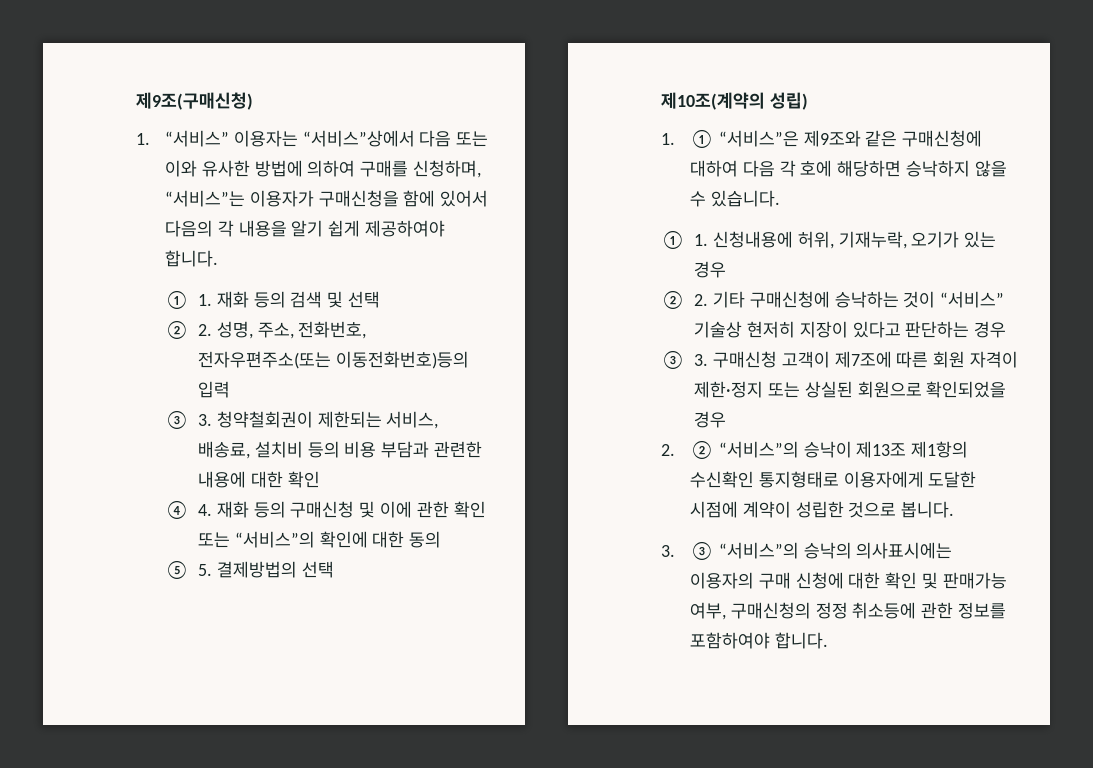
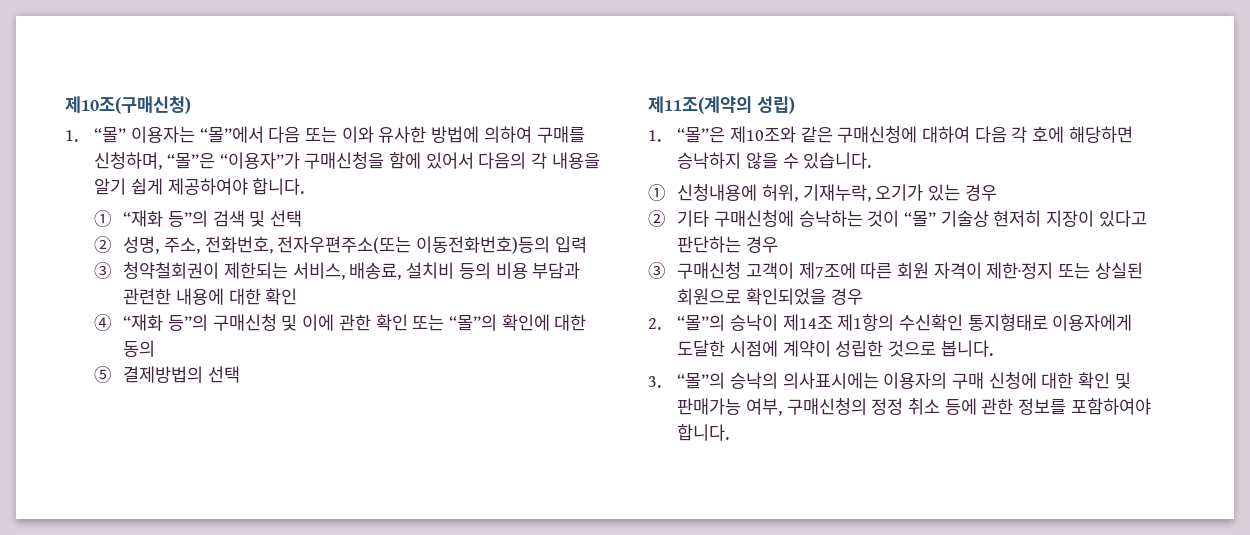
[136,92,253,110] [136,130,415,147] 제9조(구매신청) // 1. “서비스” 이용자는 “서비스”상에서 -> [65,96,191,114] [65,126,264,143] 제10조(구매신청) // 1. “몰” 이용자는 “몰”에서
[164,190,314,207] “서비스”는 이용자가 -> [166,152,300,169] “몰”은 “이용자”가
[197,291,286,308] 1. 재화 등의 -> [123,210,208,227] “재화 등”의
[197,324,212,336] 2. -> (113, 244) none
[197,414,212,426] 3. -> (113, 270) none
[197,501,286,518] 4. 재화 등의 -> [123,314,208,331] “재화 등”의
[234,531,315,548] “서비스”의 -> [449,314,498,331] “몰”의
[197,564,212,576] 5. -> (113, 374) none
[661,92,765,110] 제10조(계약의 -> [648,96,752,114] 제11조(계약의
[689,129,861,148] ① “서비스”은 제9조와 -> [677,126,796,143] “몰”은 제10조와
[694,234,708,246] 1. -> (666, 192) none
[694,294,708,306] 2. -> (666, 218) none
[940,291,1005,308] “서비스” -> [904,211,937,227] “몰”
[694,354,708,366] 3. -> (666, 270) none
[689,440,907,459] ② “서비스”의 승낙이 제13조 -> [677,314,833,331] “몰”의 승낙이 제14조
[689,541,799,560] ③ “서비스”의 -> [677,372,726,389] “몰”의
[852,602,917,619] 취소등에 -> [908,398,977,415] 취소 등에

